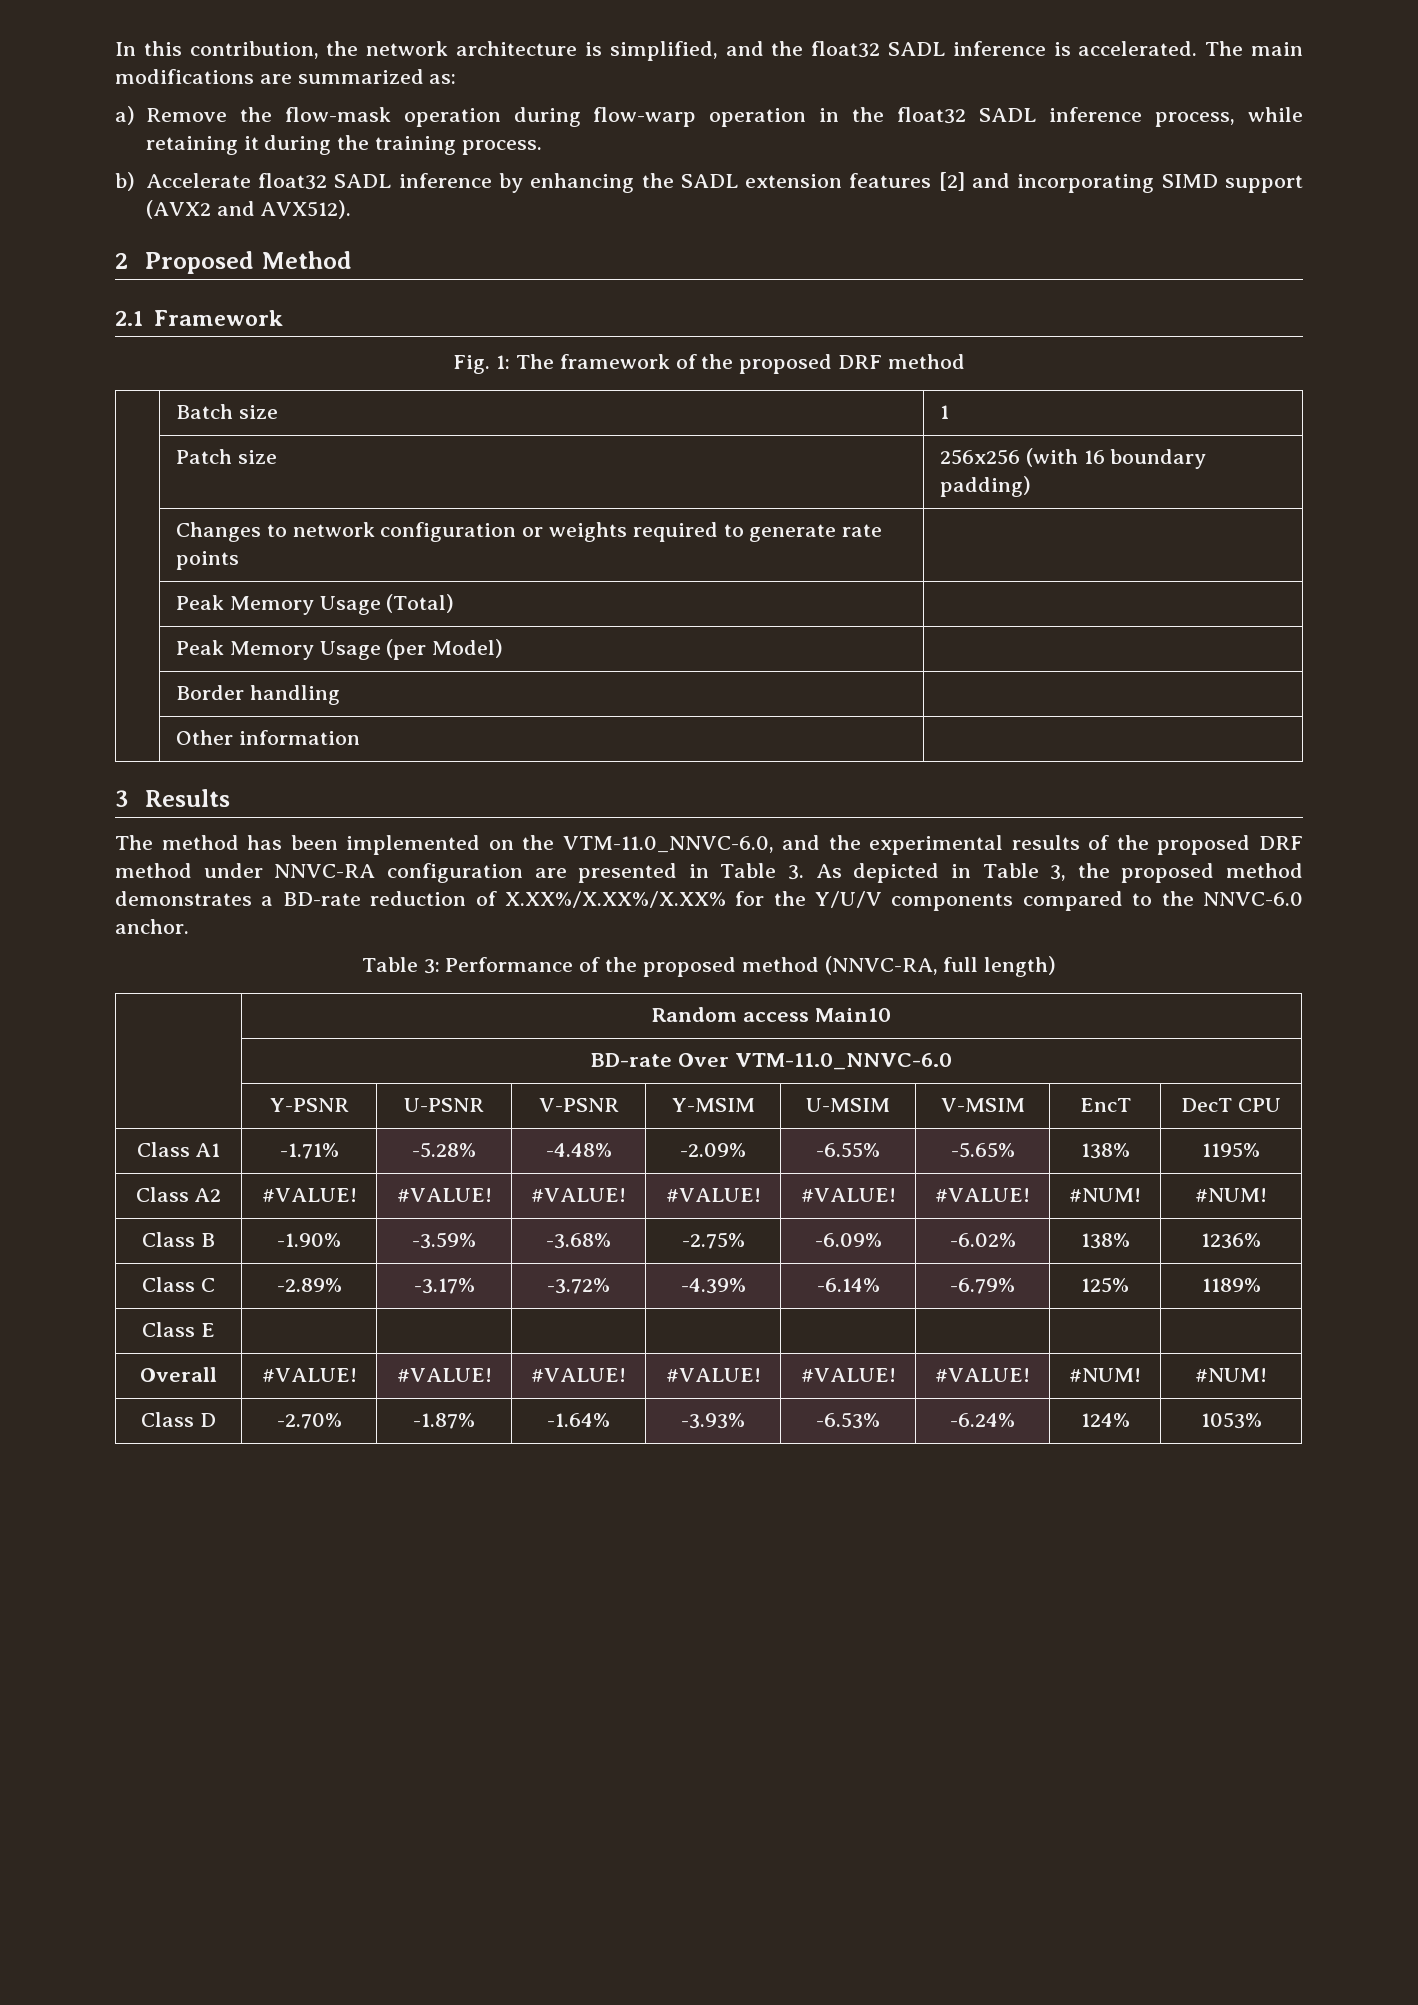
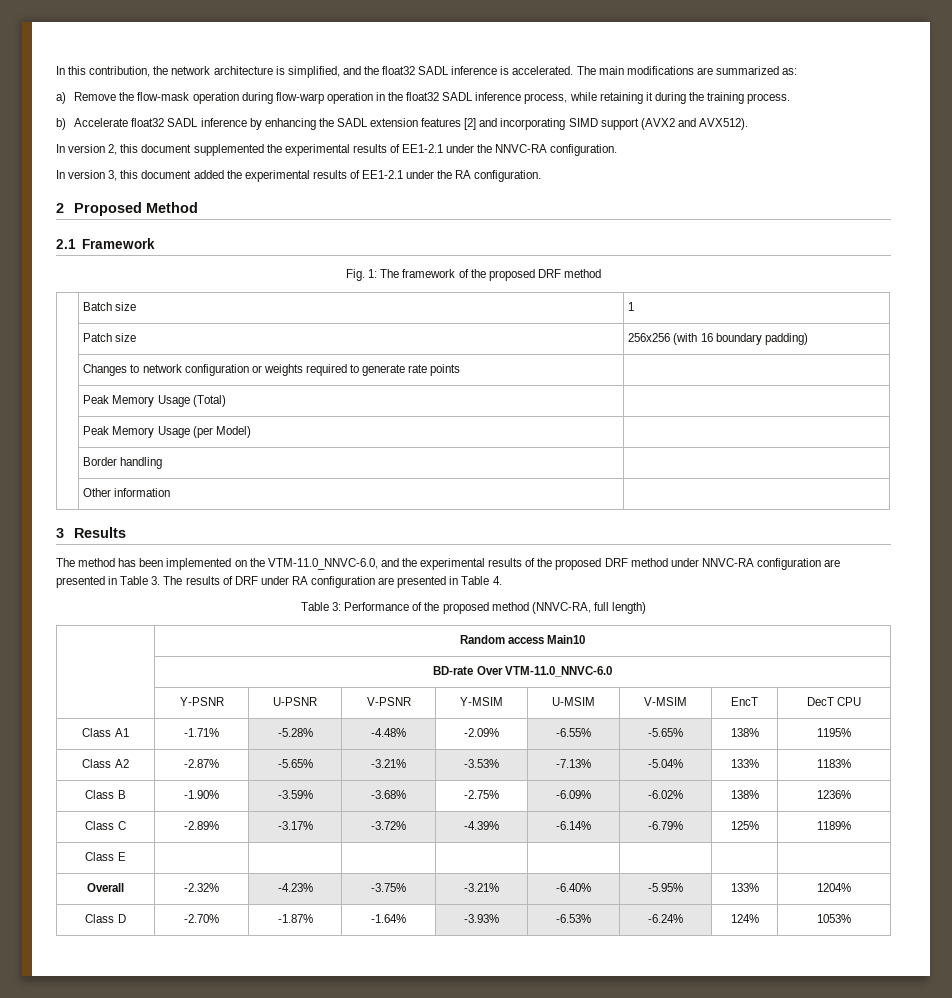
(352, 209) none -> [56,144,618,156] [56,170,542,182] // In version 2, this document supplemented the experimental results of EE1-2.1 under the NNVC-RA configuration. // In version 3, this document added the experimental results of EE1-2.1 under the RA configuration.
[815,863,1303,883] [115,891,1303,911] [115,919,189,934] As depicted in Table 3, the proposed method demonstrates a BD-rate reduction of X.XX%/X.XX%/X.XX% for the Y/U/V components compared to the NNVC-6.0 anchor. -> [163,576,502,588] The results of DRF under RA configuration are presented in Table 4.
[261,1188,357,1202] [396,1188,492,1202] [531,1188,627,1202] [665,1188,761,1202] [800,1188,896,1202] [935,1188,1031,1202] [1069,1188,1141,1202] [1195,1188,1267,1202] #VALUE! | #VALUE! | #VALUE! | #VALUE! | #VALUE! | #VALUE! | #NUM! | #NUM! -> [184,759,219,768] [277,759,313,768] [371,759,406,768] [464,759,499,768] [556,759,591,768] [648,759,683,768] [730,759,759,768] [817,759,851,768] -2.87% | -5.65% | -3.21% | -3.53% | -7.13% | -5.04% | 133% | 1183%
[261,1368,357,1382] [396,1368,492,1382] [531,1368,627,1382] [665,1368,761,1382] [800,1368,896,1382] [935,1368,1031,1382] [1069,1368,1141,1382] [1195,1368,1267,1382] #VALUE! | #VALUE! | #VALUE! | #VALUE! | #VALUE! | #VALUE! | #NUM! | #NUM! -> [184,883,219,892] [277,883,313,892] [371,883,406,892] [464,883,499,892] [556,883,591,892] [648,883,683,892] [730,883,759,892] [817,883,851,892] -2.32% | -4.23% | -3.75% | -3.21% | -6.40% | -5.95% | 133% | 1204%

